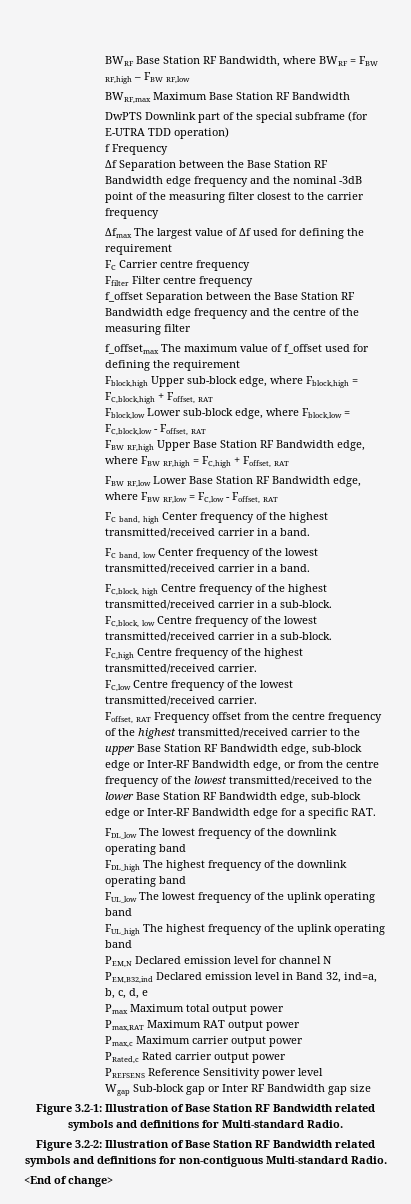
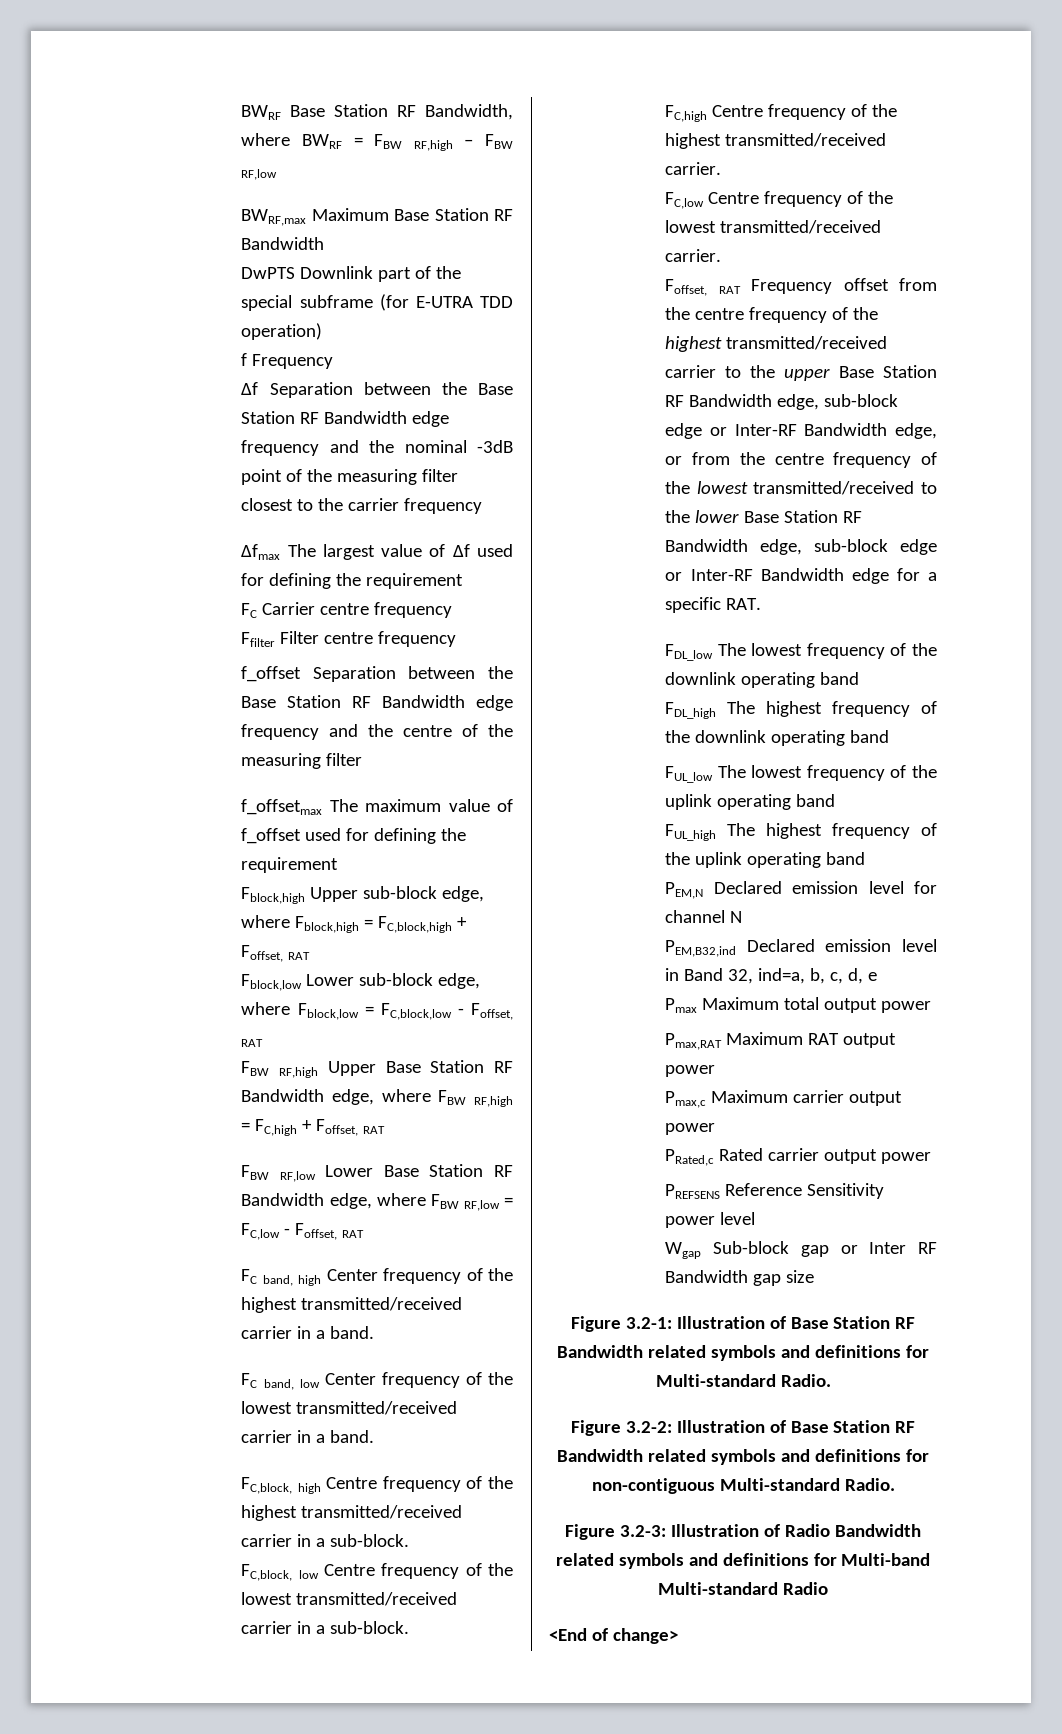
(387, 1160) none -> [565,1524,921,1540] [555,1553,931,1569] [658,1582,828,1595] // Figure 3.2-3: Illustration of Radio Bandwidth related symbols and definitions for Multi-band Multi-standard Radio

